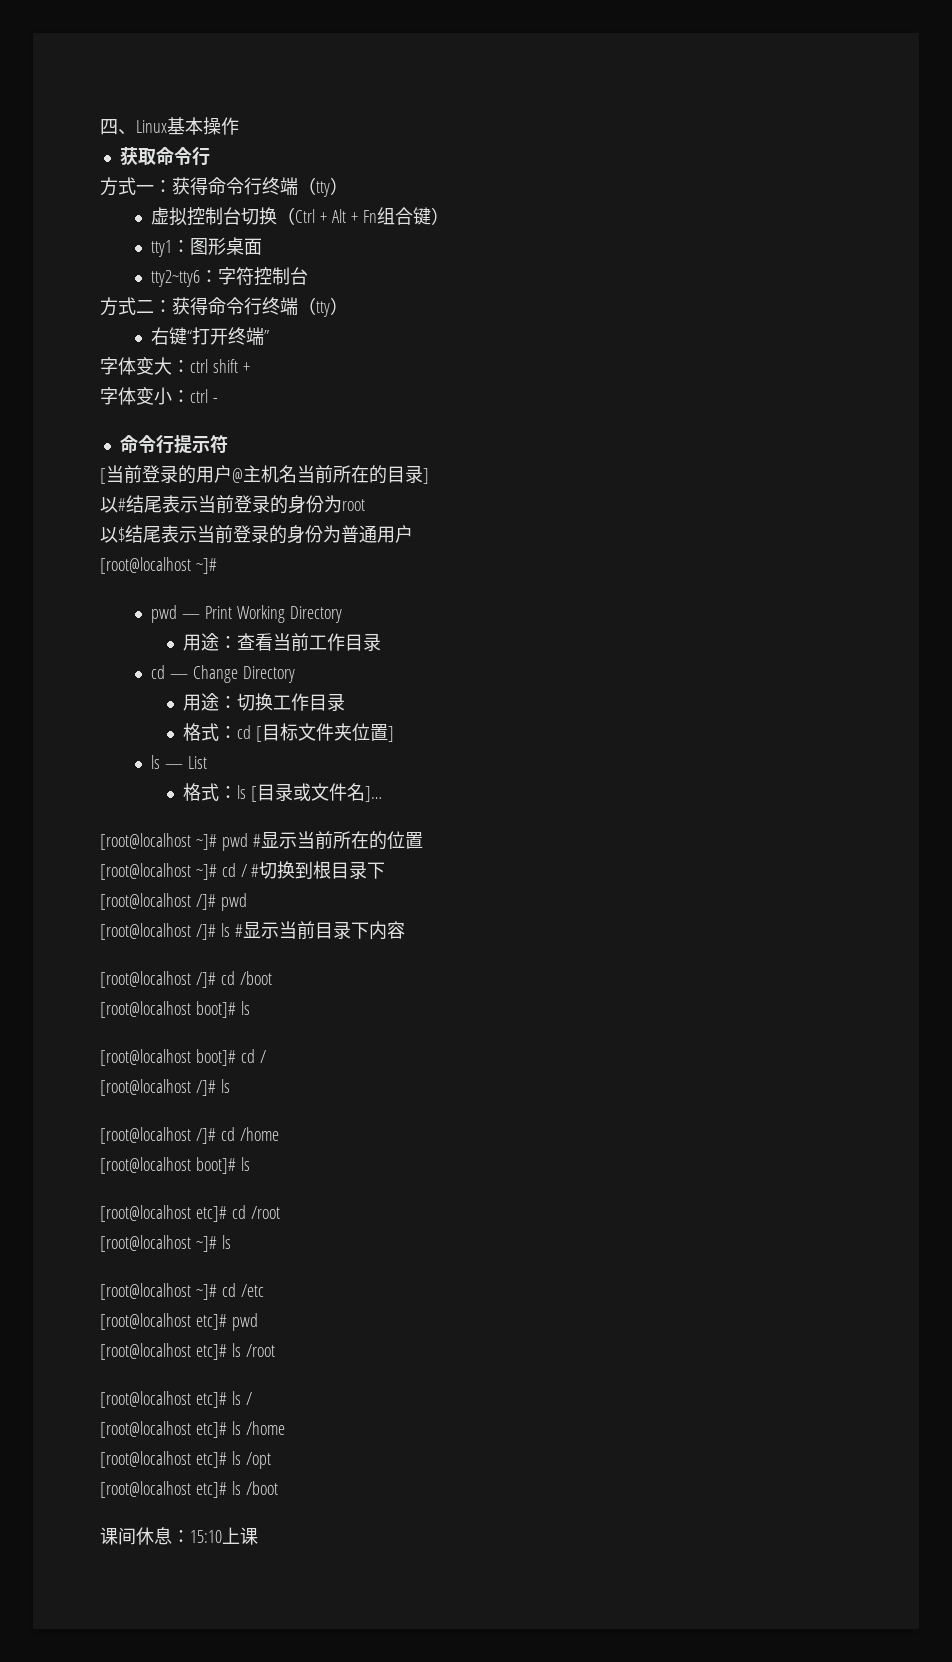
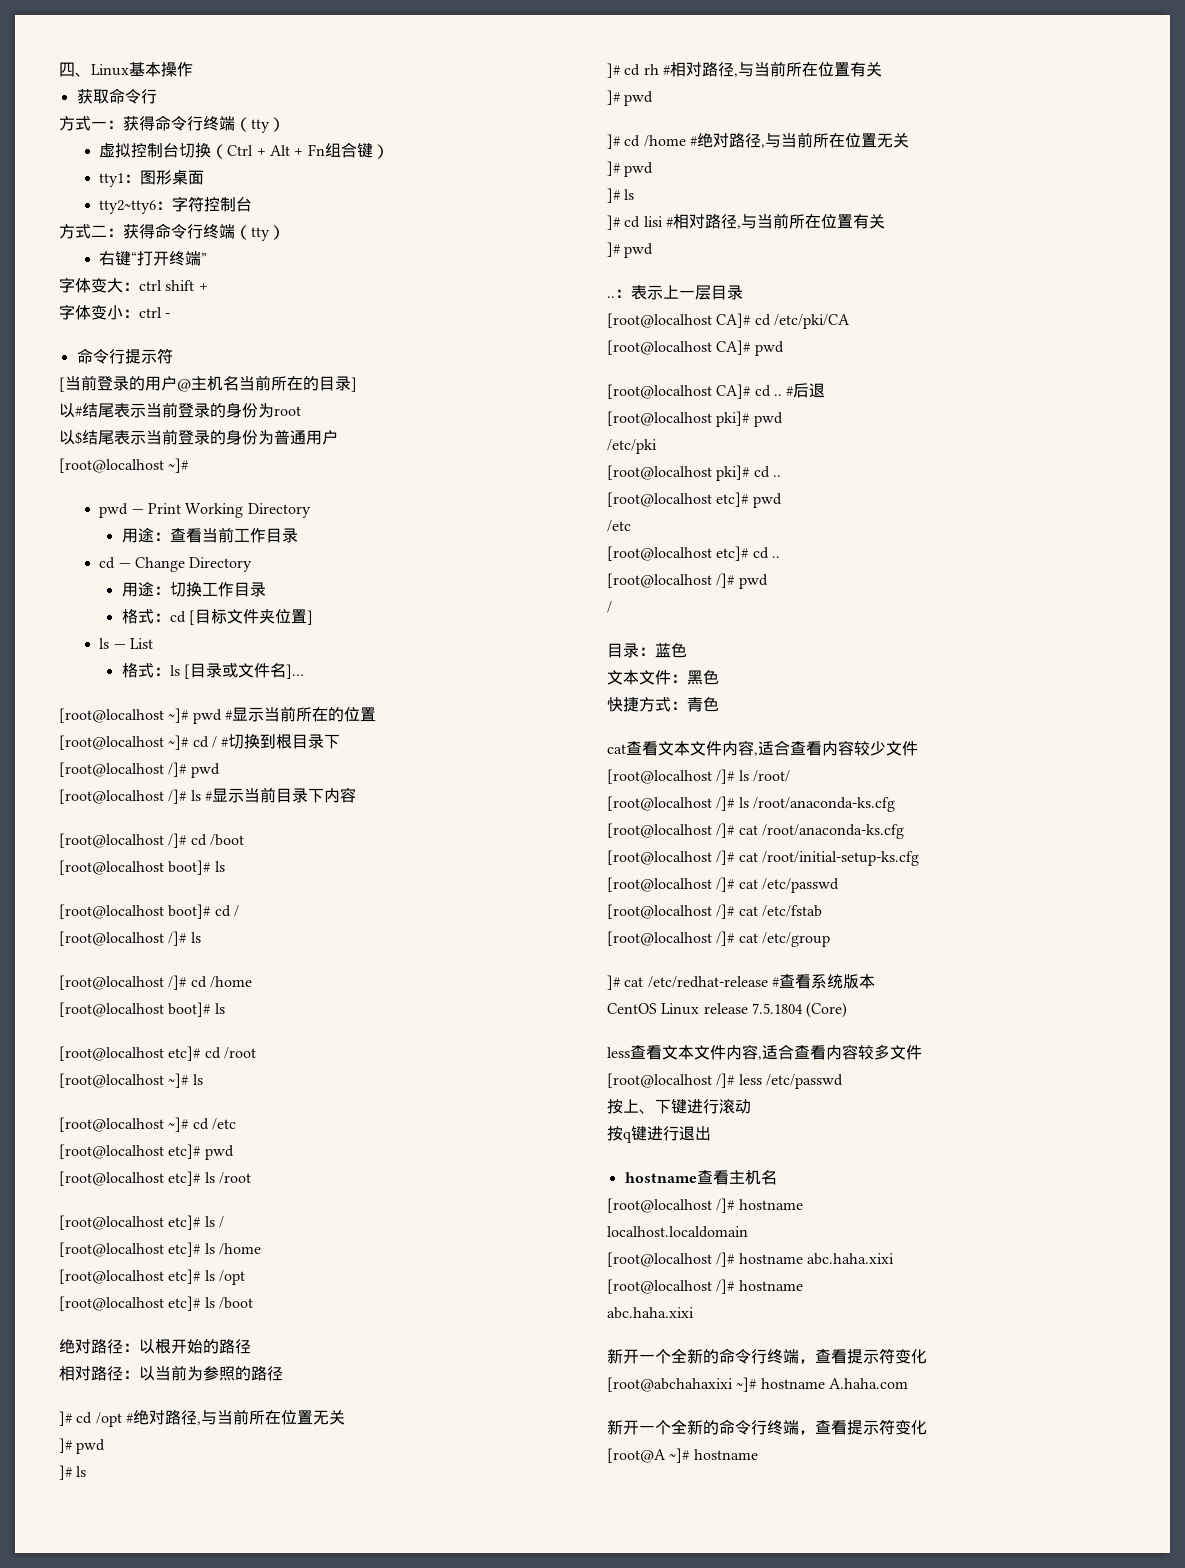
[100,1527,258,1545] 课间休息：15:10上课 -> [59,1339,251,1354] [59,1365,283,1381] [59,1409,345,1427] [59,1438,106,1454] [59,1465,87,1480] [607,61,882,78] [607,90,654,106] [607,132,909,149] [607,161,654,177] [607,188,635,203] [607,213,885,230] [607,242,654,258] [607,285,743,300] [607,313,850,329] [607,340,784,356] [607,383,826,399] [607,411,783,427] [607,439,657,454] [607,465,781,481] [607,492,782,508] [607,520,631,532] [607,546,780,561] [607,573,768,589] [607,601,612,613] [607,643,687,658] [607,670,719,685] [607,697,719,712] [607,740,918,756] [607,769,790,784] [607,796,895,812] [607,823,904,839] [607,850,919,866] [607,877,839,893] [607,904,822,919] [607,931,830,947] [607,974,875,990] [607,1002,848,1018] [607,1044,922,1060] [607,1073,843,1089] [607,1099,751,1114] [607,1126,711,1143] [624,1170,777,1185] [607,1198,803,1213] [607,1226,748,1238] [607,1252,894,1267] [607,1279,803,1294] [607,1307,694,1319] [607,1348,927,1364] [607,1377,908,1392] [607,1419,927,1435] [607,1448,758,1463] 绝对路径：以根开始的路径 // 相对路径：以当前为参照的路径 // ]# cd /opt #绝对路径,与当前所在位置无关 // ]# pwd // ]# ls // ]# cd rh #相对路径,与当前所在位置有关 // ]# pwd // ]# cd /home #绝对路径,与当前所在位置无关 // ]# pwd // ]# ls // ]# cd lisi #相对路径,与当前所在位置有关 // ]# pwd // ..：表示上一层目录 // [root@localhost CA]# cd /etc/pki/CA // [root@localhost CA]# pwd // [root@localhost CA]# cd .. #后退 // [root@localhost pki]# pwd // /etc/pki // [root@localhost pki]# cd .. // [root@localhost etc]# pwd // /etc // [root@localhost etc]# cd .. // [root@localhost /]# pwd // / // 目录：蓝色 // 文本文件：黑色 // 快捷方式：青色 // cat查看文本文件内容,适合查看内容较少文件 // [root@localhost /]# ls /root/ // [root@localhost /]# ls /root/anaconda-ks.cfg // [root@localhost /]# cat /root/anaconda-ks.cfg // [root@localhost /]# cat /root/initial-setup-ks.cfg // [root@localhost /]# cat /etc/passwd // [root@localhost /]# cat /etc/fstab // [root@localhost /]# cat /etc/group // ]# cat /etc/redhat-release #查看系统版本 // CentOS Linux release 7.5.1804 (Core) // less查看文本文件内容,适合查看内容较多文件 // [root@localhost /]# less /etc/passwd // 按上、下键进行滚动 // 按q键进行退出 // hostname查看主机名 // [root@localhost /]# hostname // localhost.localdomain // [root@localhost /]# hostname abc.haha.xixi // [root@localhost /]# hostname // abc.haha.xixi // 新开一个全新的命令行终端，查看提示符变化 // [root@abchahaxixi ~]# hostname A.haha.com // 新开一个全新的命令行终端，查看提示符变化 // [root@A ~]# hostname

